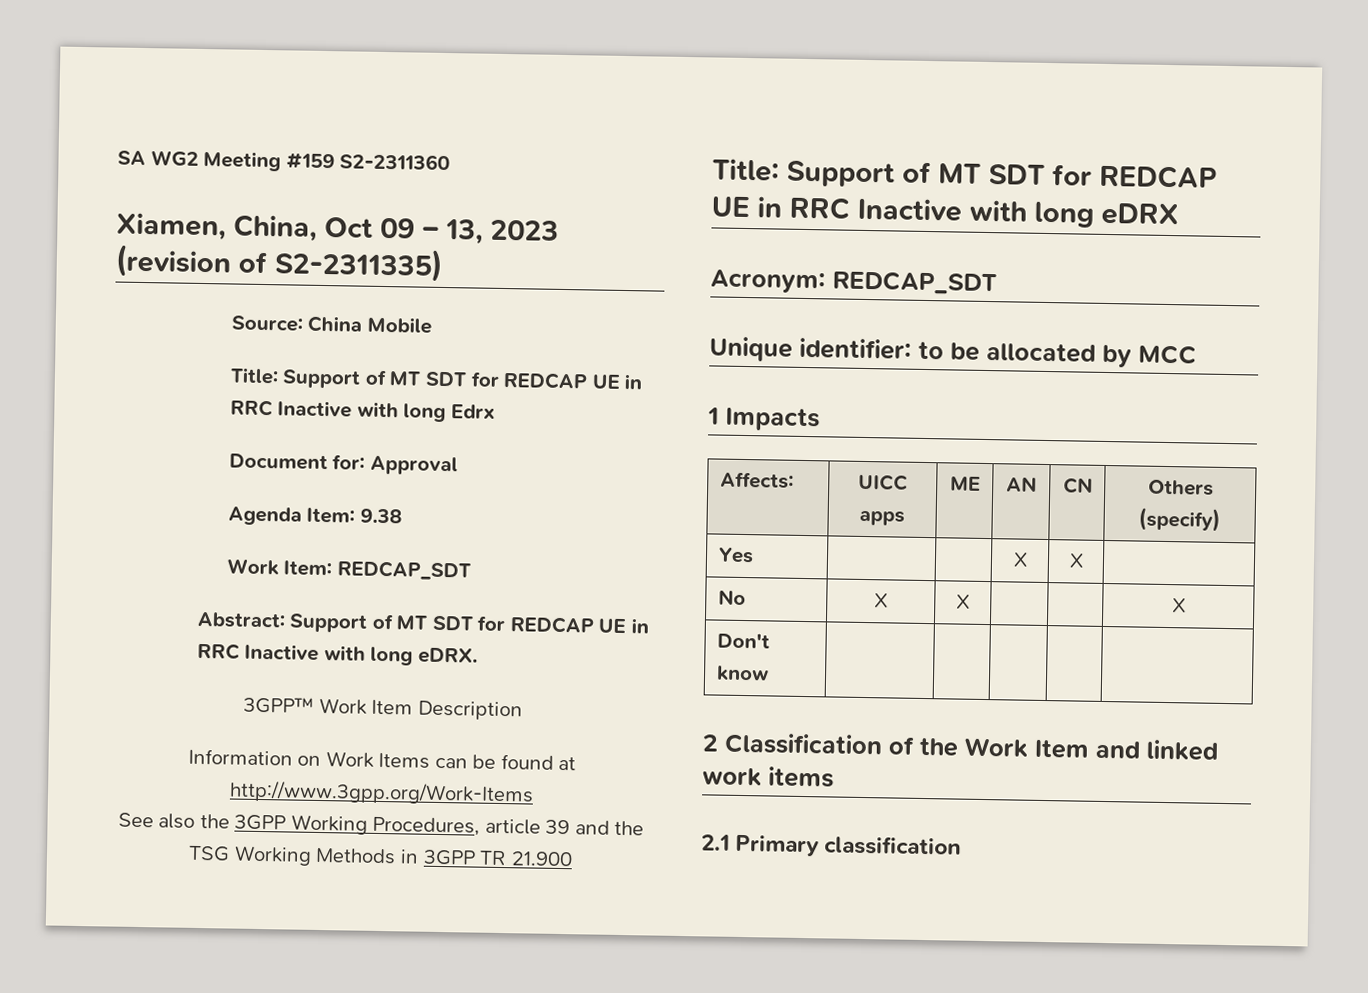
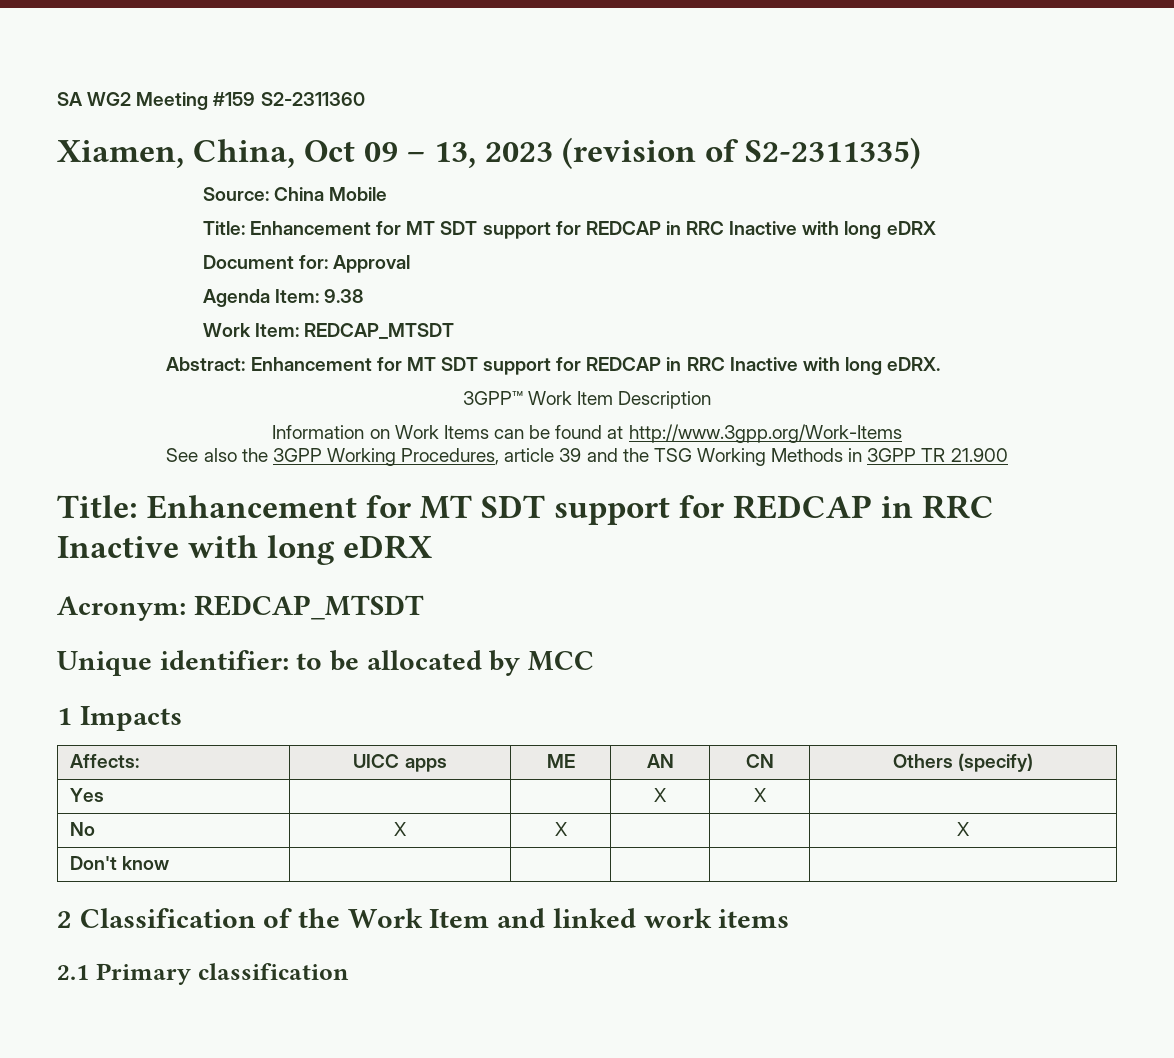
[282,369,644,390] [229,399,496,423] Support of MT SDT for REDCAP UE in RRC Inactive with long Edrx -> [250,221,936,239] Enhancement for MT SDT support for REDCAP in RRC Inactive with long eDRX
[336,560,471,581] REDCAP_SDT -> [304,323,455,339] REDCAP_MTSDT
[289,613,627,634] Support of MT SDT for REDCAP UE -> [250,357,662,375] Enhancement for MT SDT support for REDCAP
[786,160,1217,189] [711,196,750,218] Support of MT SDT for REDCAP UE -> [147,495,873,525] Enhancement for MT SDT support for REDCAP
[832,270,997,296] REDCAP_SDT -> [193,595,424,620] REDCAP_MTSDT

